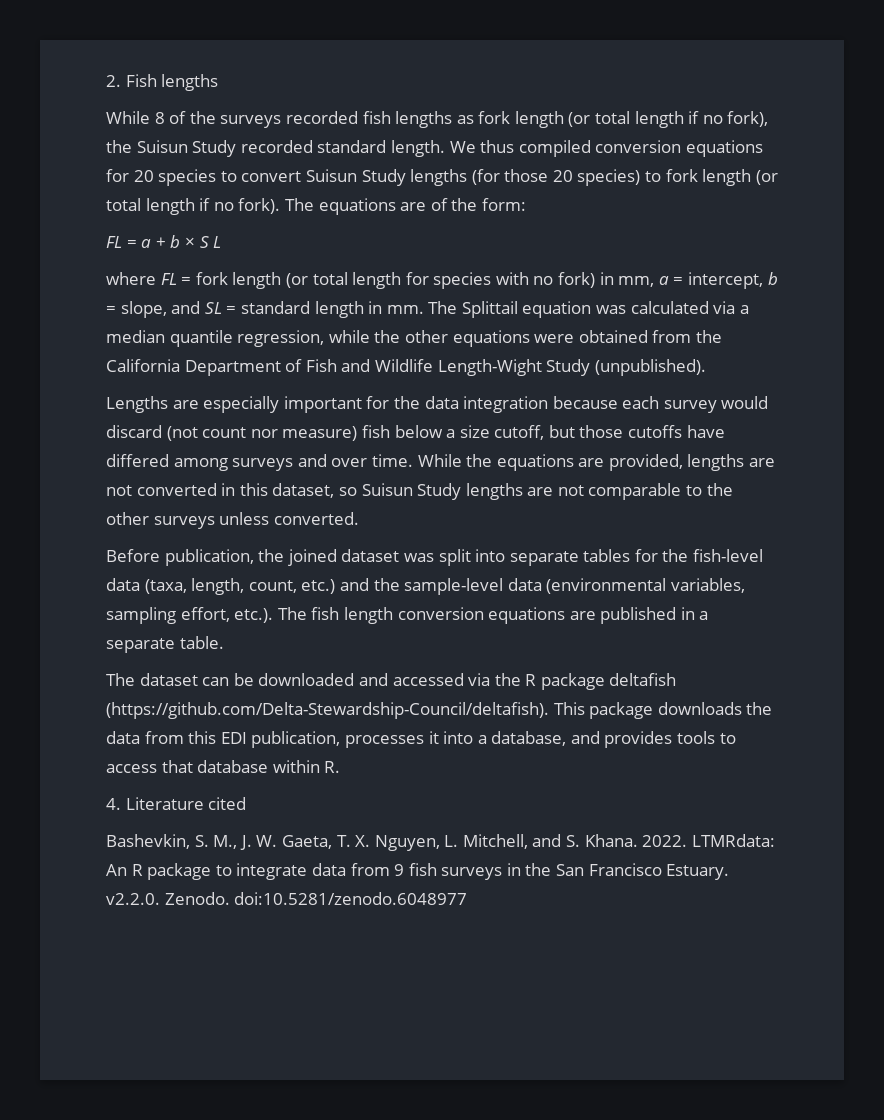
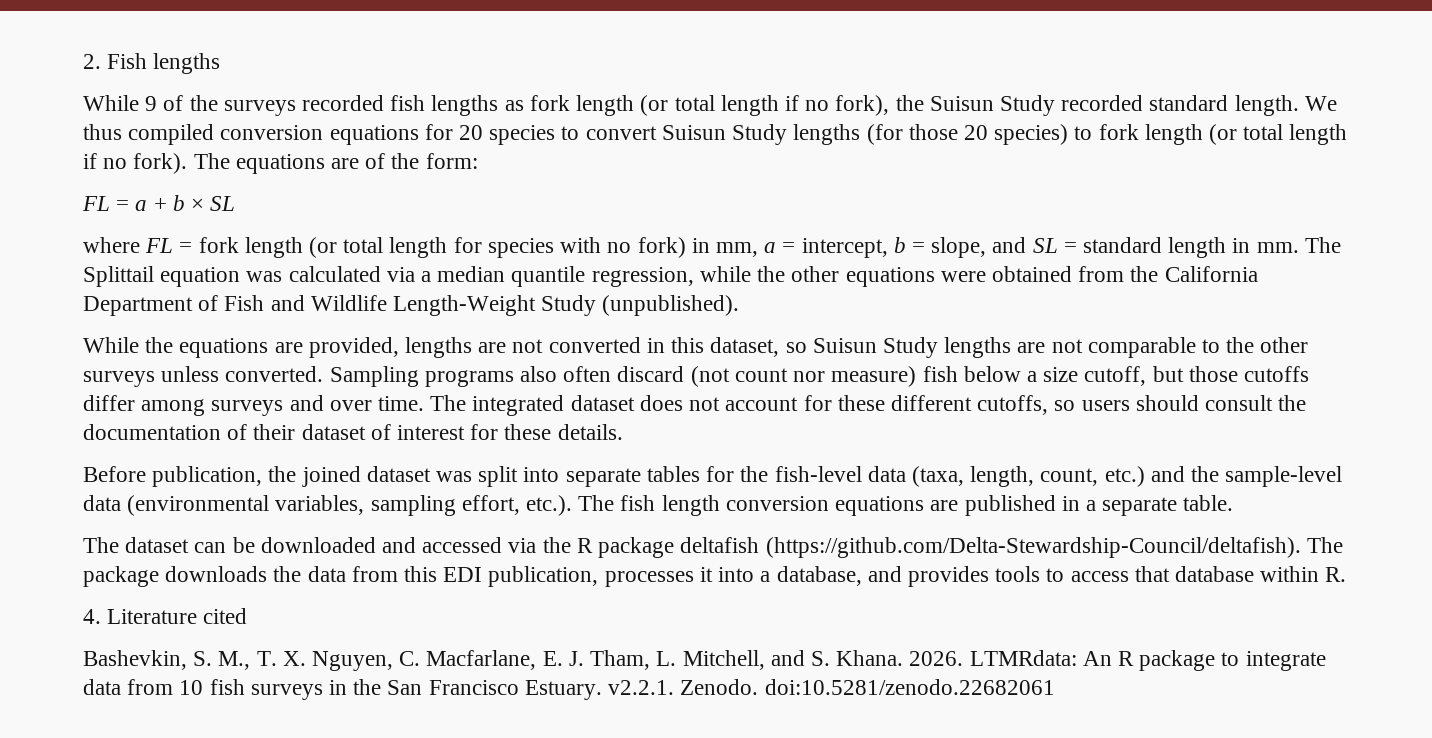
[154,112,165,124] 8 -> [145,96,158,111] 9
[199,236,222,248] S L -> [210,196,236,211] SL
[437,359,542,376] Length-Wight -> [393,295,537,316] Length-Weight
[106,396,769,413] [106,425,725,441] [106,454,413,471] Lengths are especially important for the data integration because each survey would discard (not count nor measure) fish below a size cutoff, but those cutoffs have differed among surveys and over time. -> (740, 305) none
(359, 518) none -> [329,366,1309,387] [83,395,1307,416] [83,424,623,440] Sampling programs also often discard (not count nor measure) fish below a size cutoff, but those cutoffs differ among surveys and over time. The integrated dataset does not account for these different cutoffs, so users should consult the documentation of their dataset of interest for these details.
[553,702,585,715] This -> [1306,537,1343,553] The
[239,835,440,851] J. W. Gaeta, T. X. Nguyen, -> [256,650,651,671] T. X. Nguyen, C. Macfarlane, E. J. Tham,
[642,835,688,847] 2022. -> [909,651,964,666] 2026.
[394,864,405,876] 9 -> [179,680,204,695] 10
[106,892,468,905] v2.2.0. Zenodo. doi:10.5281/zenodo.6048977 -> [608,679,1055,695] v2.2.1. Zenodo. doi:10.5281/zenodo.22682061

